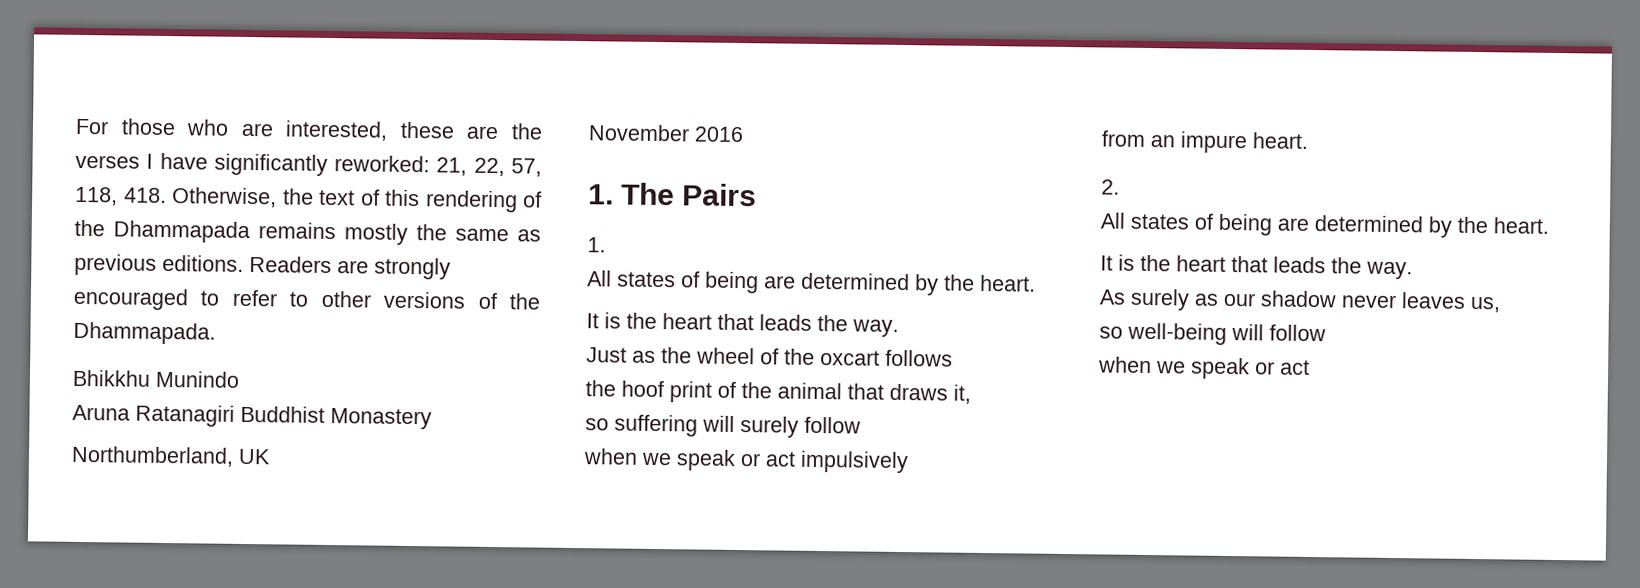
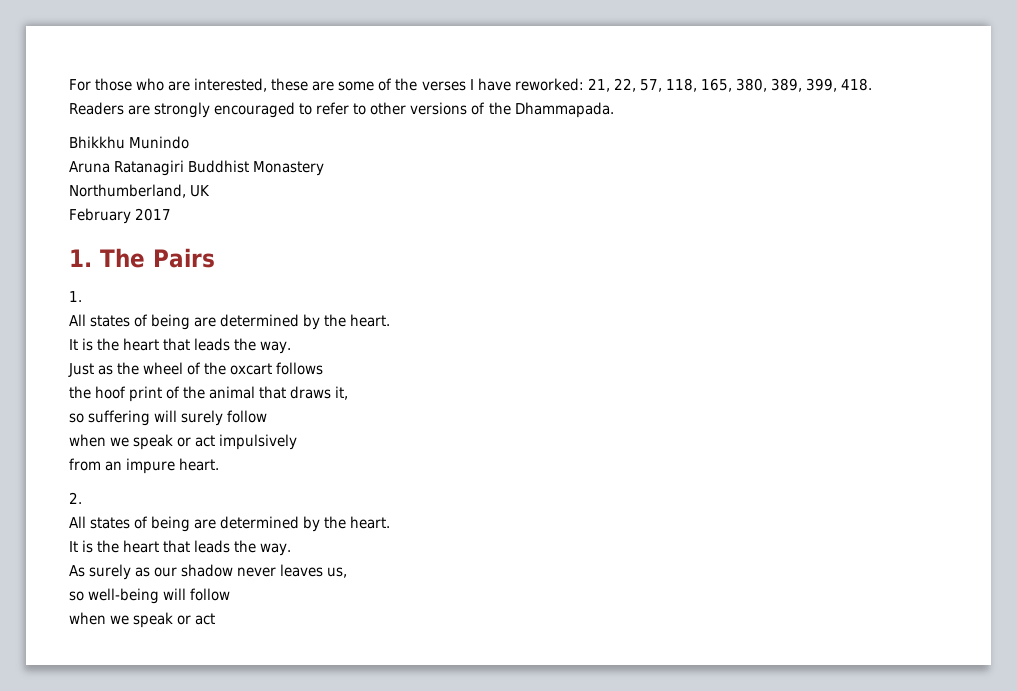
(500, 132) none -> [338,78,393,91] some of
[213,153,328,176] significantly -> (511, 84) none
[123,187,542,213] [74,219,541,245] [74,253,244,276] 418. Otherwise, the text of this rendering of the Dhammapada remains mostly the same as previous editions. -> [700,78,873,92] 165, 380, 389, 399, 418.
[588,124,744,143] November 2016 -> [69,208,172,224] February 2017

